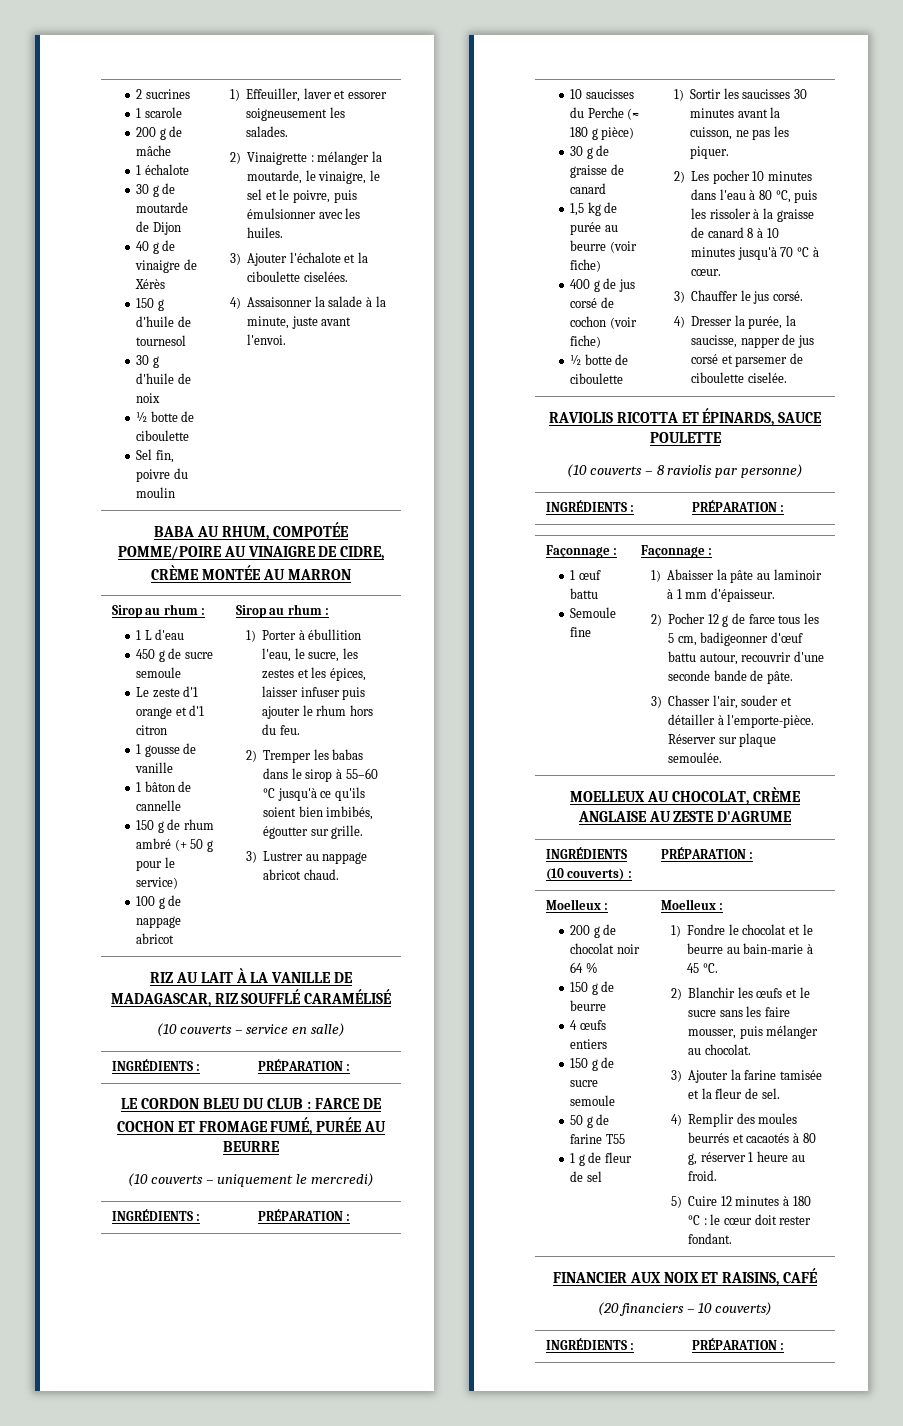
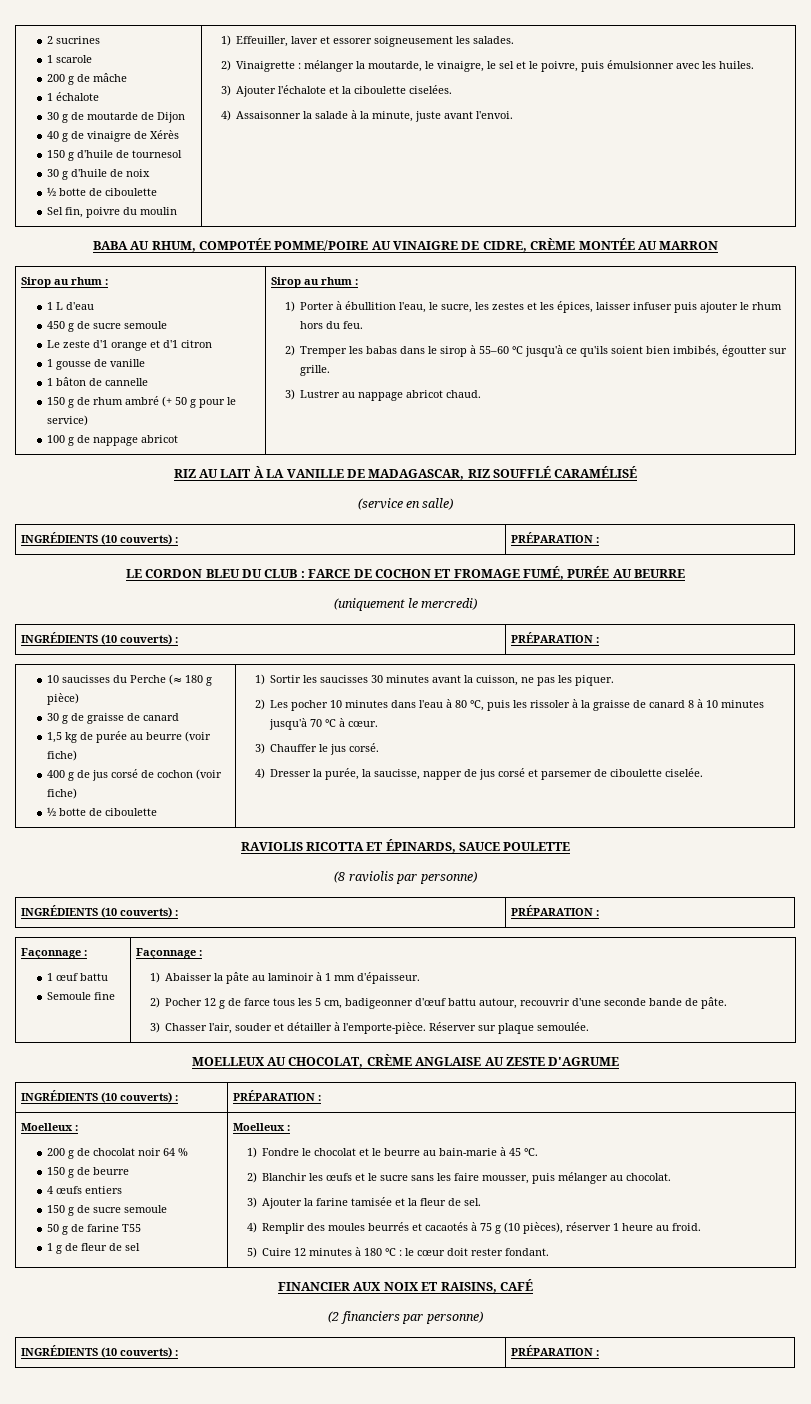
[156,1023,289,1037] (10 couverts – service -> [357,498,403,510] (service
(193, 1065) none -> [100,534,172,545] (10 couverts)
[127,1173,294,1187] (10 couverts – uniquement -> [333,598,405,611] (uniquement
(193, 1215) none -> [100,634,172,645] (10 couverts)
[566,464,665,478] (10 couverts – 8 -> [334,871,346,883] (8
(627, 506) none -> [100,907,172,918] (10 couverts)
[802,1133,816,1143] [688,1153,698,1165] 80 g, -> [480,1222,564,1234] 75 g (10 pièces),
[597,1302,773,1316] [545,1338,627,1350] (20 financiers – 10 couverts) // INGRÉDIENTS -> [328,1311,483,1324] [20,1345,172,1358] (2 financiers par personne) // INGRÉDIENTS (10 couverts)

